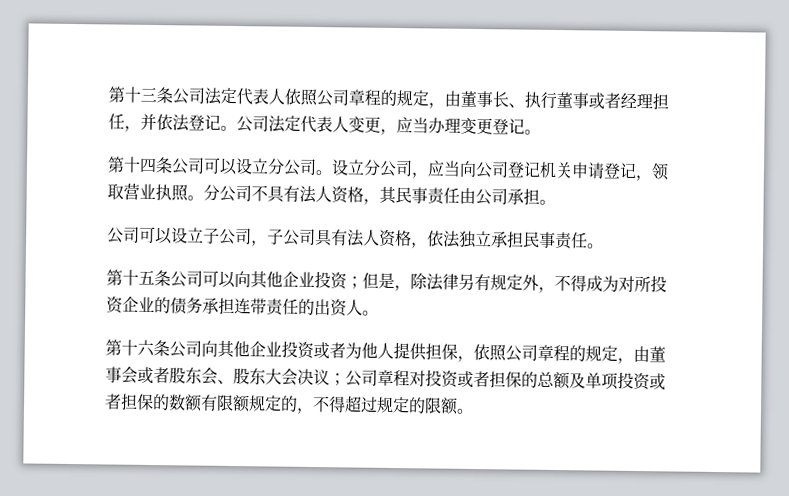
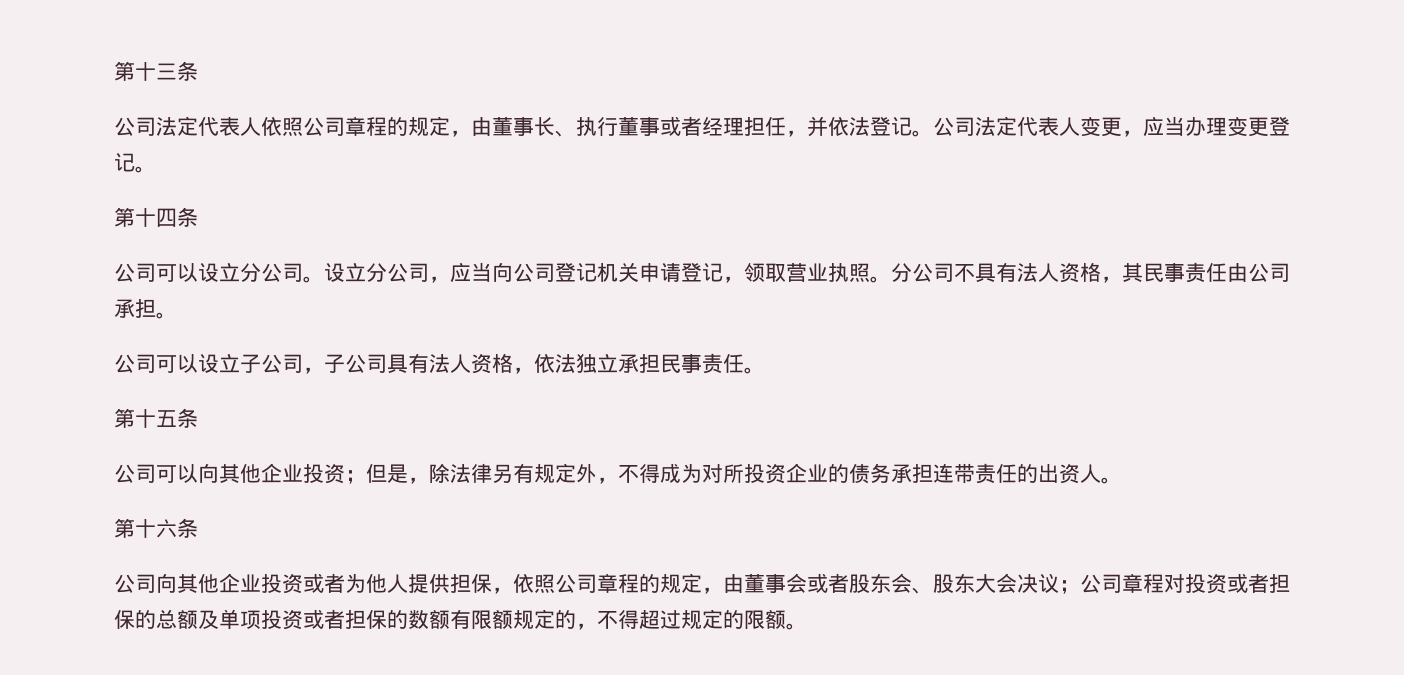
(173, 95) none -> (198, 71) //
(173, 165) none -> (198, 217) //
(171, 278) none -> (198, 418) //
(170, 348) none -> (198, 528) //

